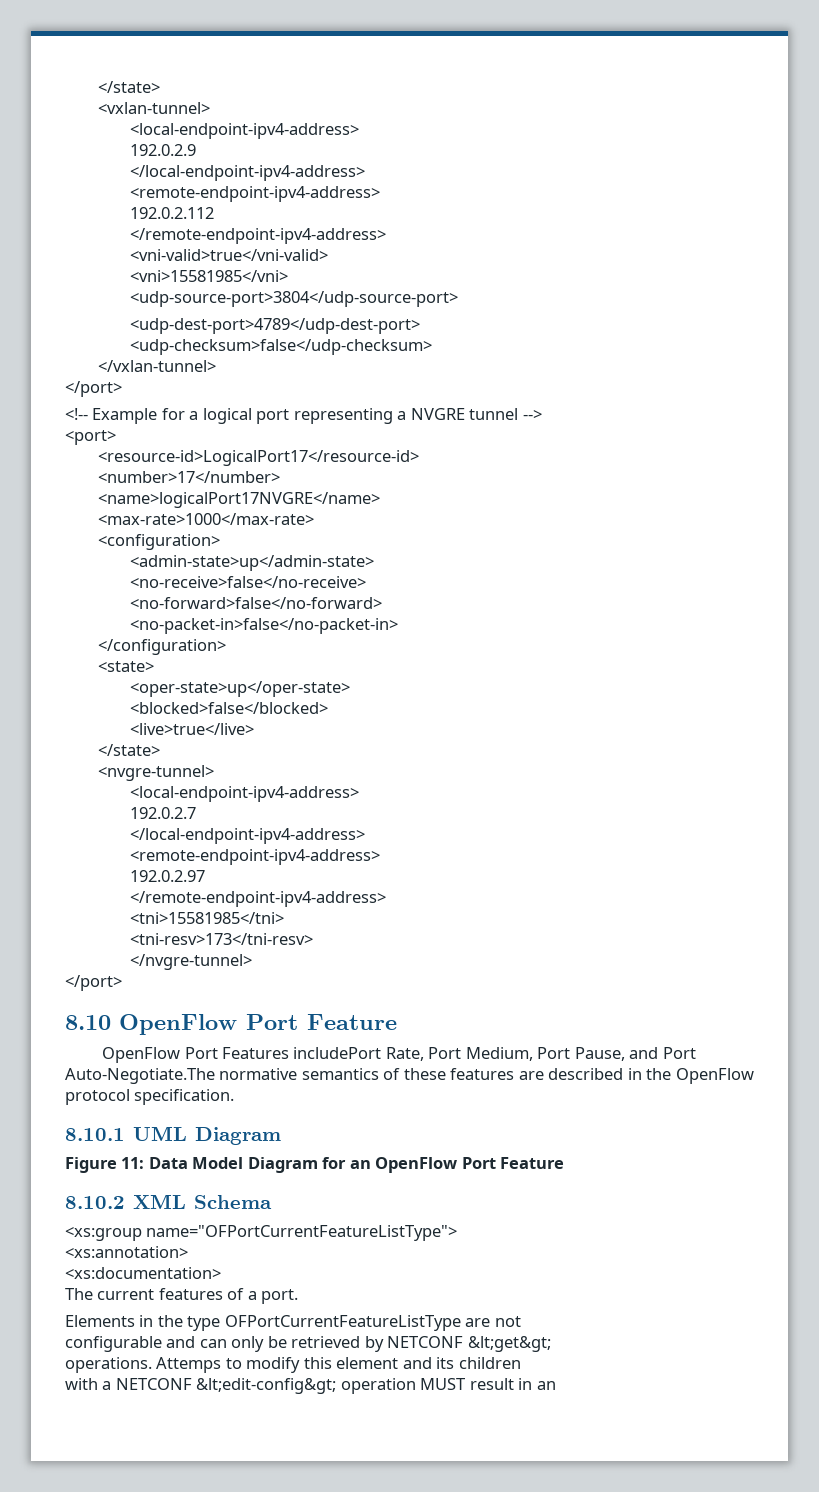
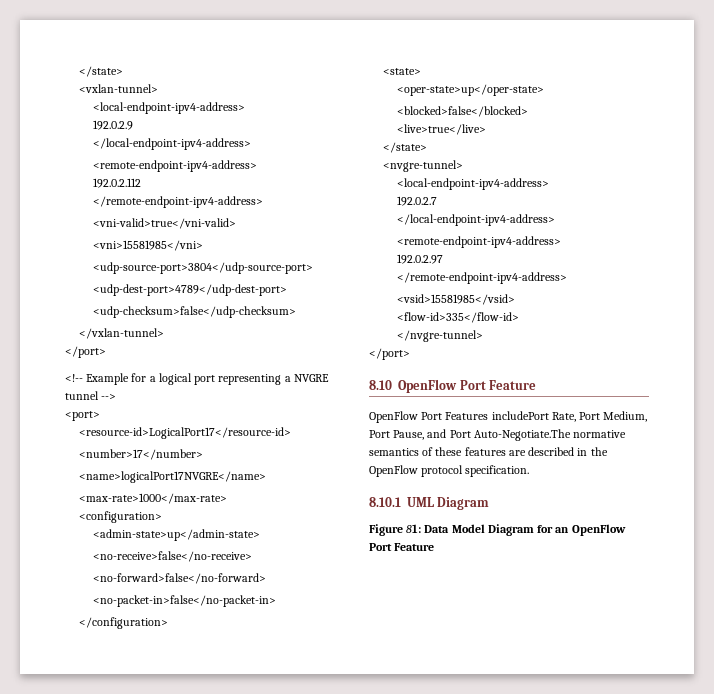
[130,912,285,924] [130,933,314,945] <tni>15581985</tni> // <tni-resv>173</tni-resv> -> [396,294,515,305] [396,312,519,323] <vsid>15581985</vsid> // <flow-id>335</flow-id>
[121,1157,145,1169] 11: -> [406,524,422,533] 81:
[65,1194,273,1209] [65,1225,458,1241] [65,1246,188,1258] [65,1267,221,1279] [65,1288,299,1304] [65,1315,521,1331] [65,1336,551,1352] [65,1357,521,1373] [65,1378,556,1394] // 8.10.2 XML Schema // <xs:group name="OFPortCurrentFeatureListType"> // <xs:annotation> // <xs:documentation> // The current features of a port. // Elements in the type OFPortCurrentFeatureListType are not // configurable and can only be retrieved by NETCONF &lt;get&gt; // operations. Attemps to modify this element and its children // with a NETCONF &lt;edit-config&gt; operation MUST result in an -> (435, 547) none

